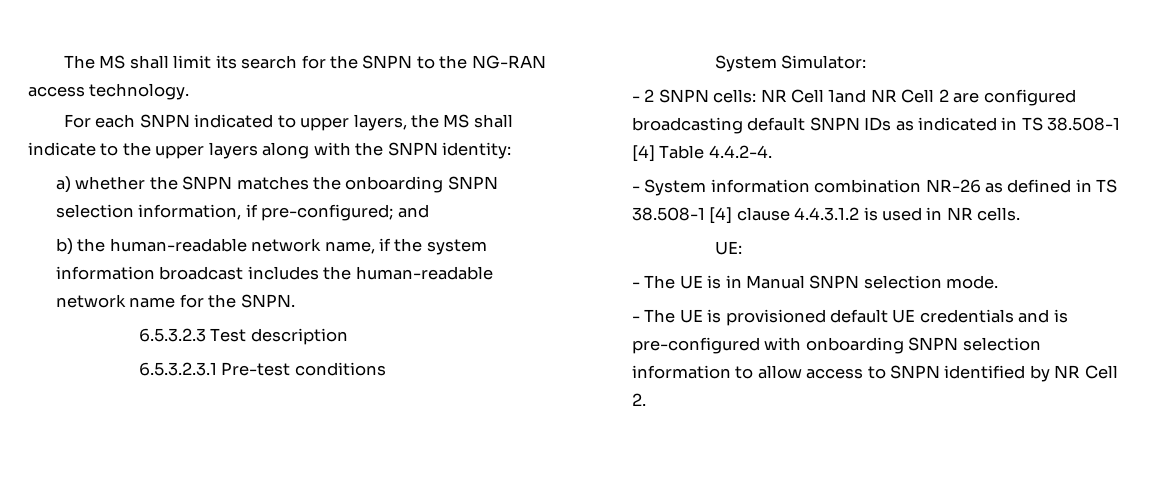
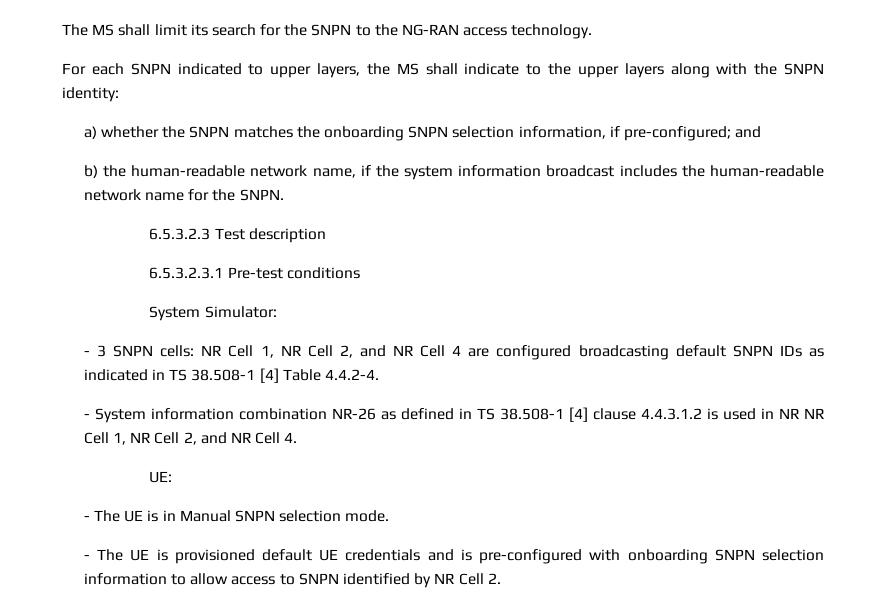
[644,89,655,102] 2 -> [96,345,106,357] 3
[828,89,949,103] 1and NR Cell 2 -> [260,345,462,358] 1, NR Cell 2, and NR Cell 4
[977,207,1021,221] cells. -> [804,408,824,419] [83,432,298,445] NR Cell 1, NR Cell 2, and NR Cell 4.

